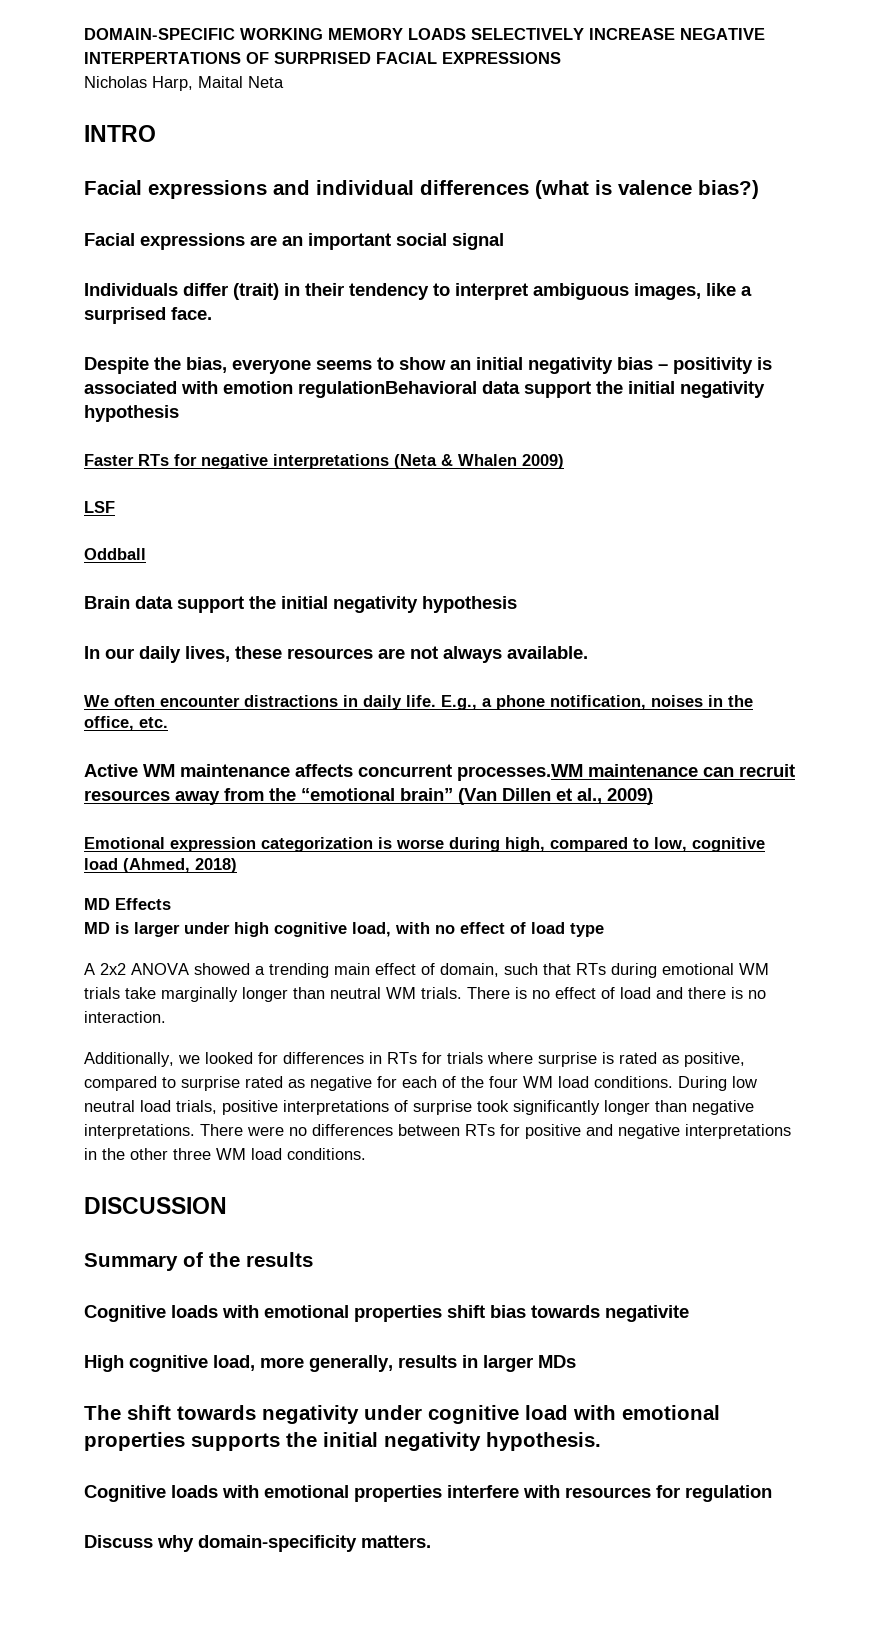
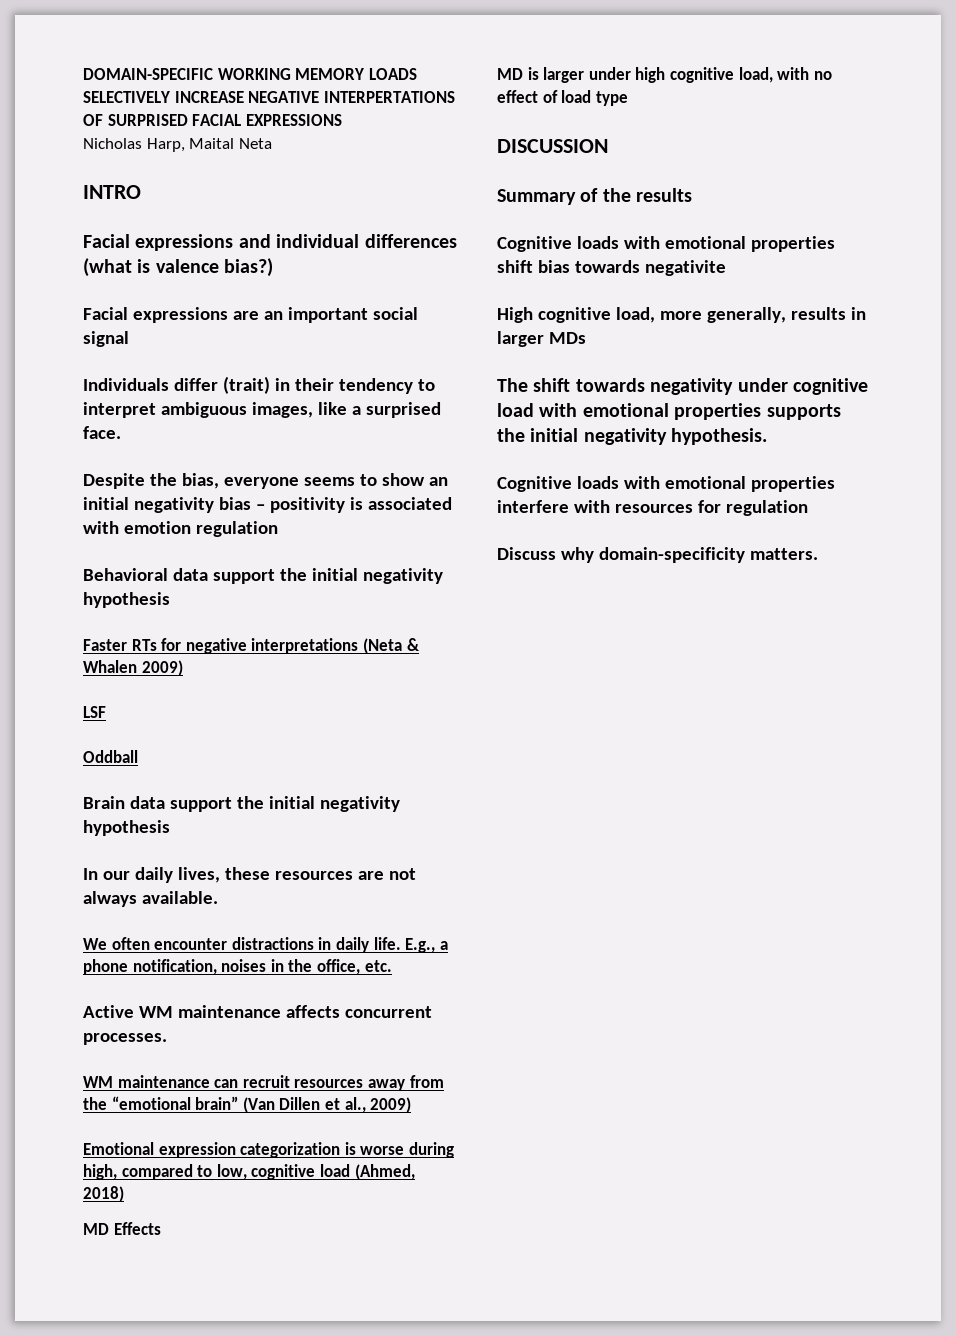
[298,381,477,398] regulationBehavioral -> [195,521,278,537] [83,568,168,581] regulation // Behavioral
[457,764,583,781] processes.WM -> [83,1033,167,1045] [83,1076,113,1088] processes. // WM
[84,963,769,978] [84,987,766,1002] [84,1011,166,1023] [84,1052,745,1067] [84,1076,757,1091] [84,1100,754,1115] [84,1124,791,1139] [84,1148,366,1160] // A 2x2 ANOVA showed a trending main effect of domain, such that RTs during emotional WM trials take marginally longer than neutral WM trials. There is no effect of load and there is no interaction. // Additionally, we looked for differences in RTs for trials where surprise is rated as positive, compared to surprise rated as negative for each of the four WM load conditions. During low neutral load trials, positive interpretations of surprise took significantly longer than negative interpretations. There were no differences between RTs for positive and negative interpretations in the other three WM load conditions. -> (628, 98) none

